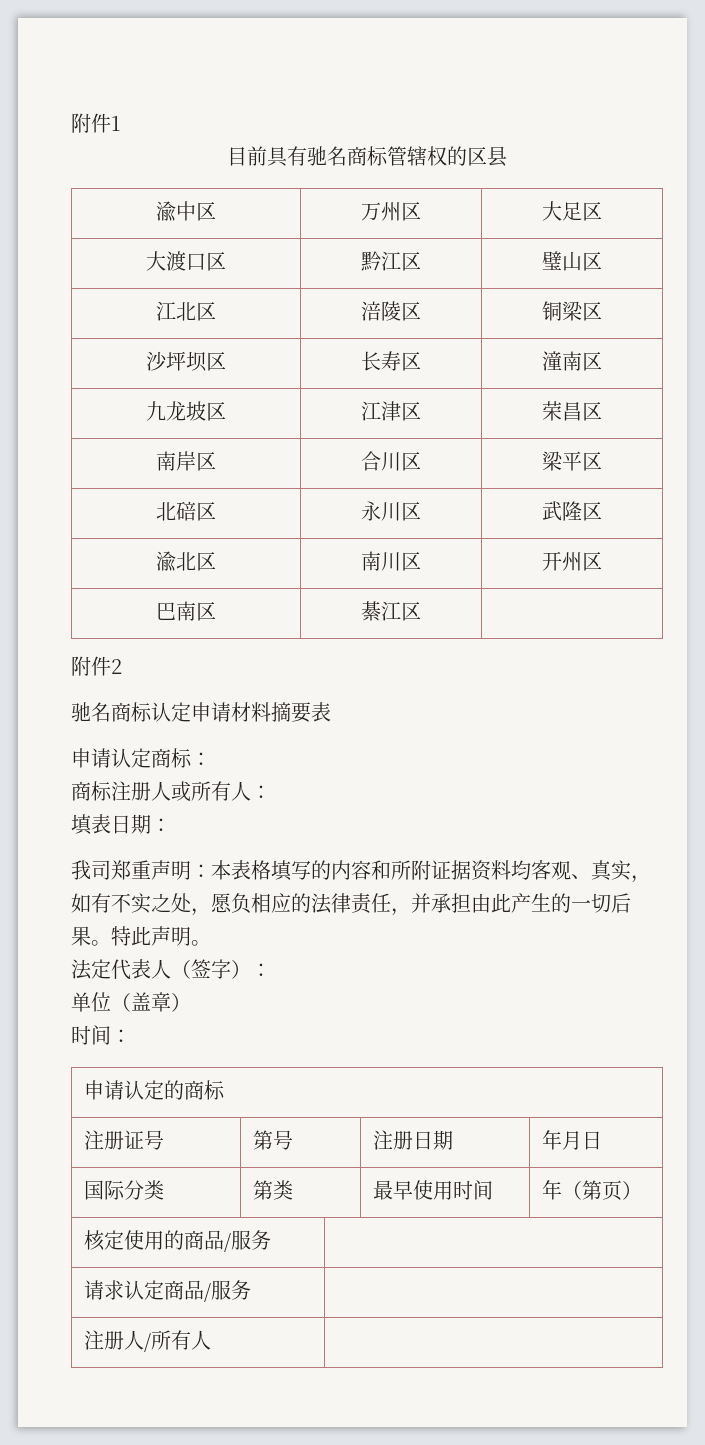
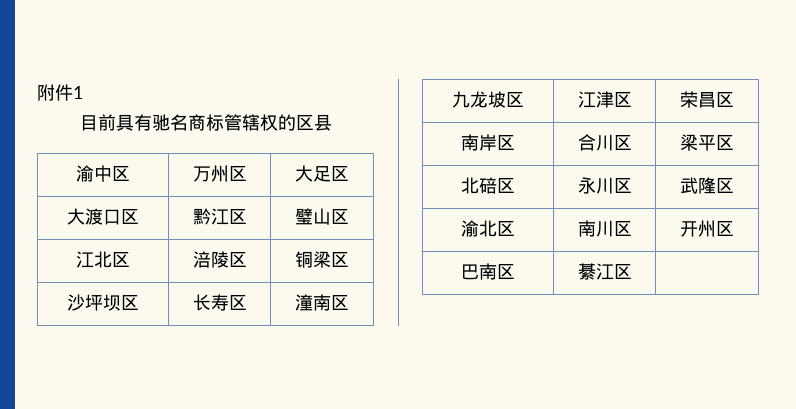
[71,656,122,676] [71,702,331,723] [71,748,211,768] [71,781,271,802] [71,814,171,835] [71,860,651,883] [71,893,631,916] [71,926,211,946] [71,959,271,980] [71,992,191,1012] [71,1025,131,1045] [84,1080,226,1100] [84,1130,165,1150] [253,1130,294,1150] [373,1130,454,1150] [542,1130,603,1150] [84,1180,165,1200] [253,1180,294,1200] [373,1180,494,1200] [542,1180,643,1200] [84,1230,272,1252] [84,1280,252,1302] [84,1330,212,1352] // 附件2 // 驰名商标认定申请材料摘要表 // 申请认定商标： // 商标注册人或所有人： // 填表日期： // 我司郑重声明：本表格填写的内容和所附证据资料均客观、真实，如有不实之处，愿负相应的法律责任，并承担由此产生的一切后果。特此声明。 // 法定代表人（签字）： // 单位（盖章） // 时间： // 申请认定的商标 // 注册证号 | 第号 | 注册日期 | 年月日 // 国际分类 | 第类 | 最早使用时间 | 年（第页） // 核定使用的商品/服务 | // 请求认定商品/服务 | // 注册人/所有人 | -> (632, 271) none

